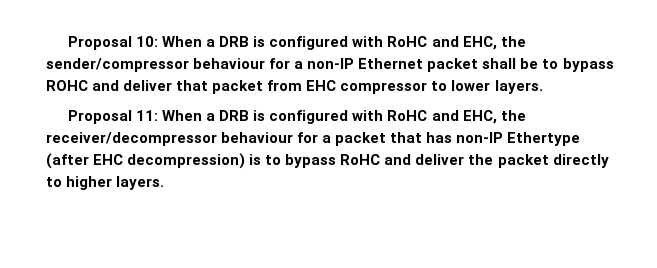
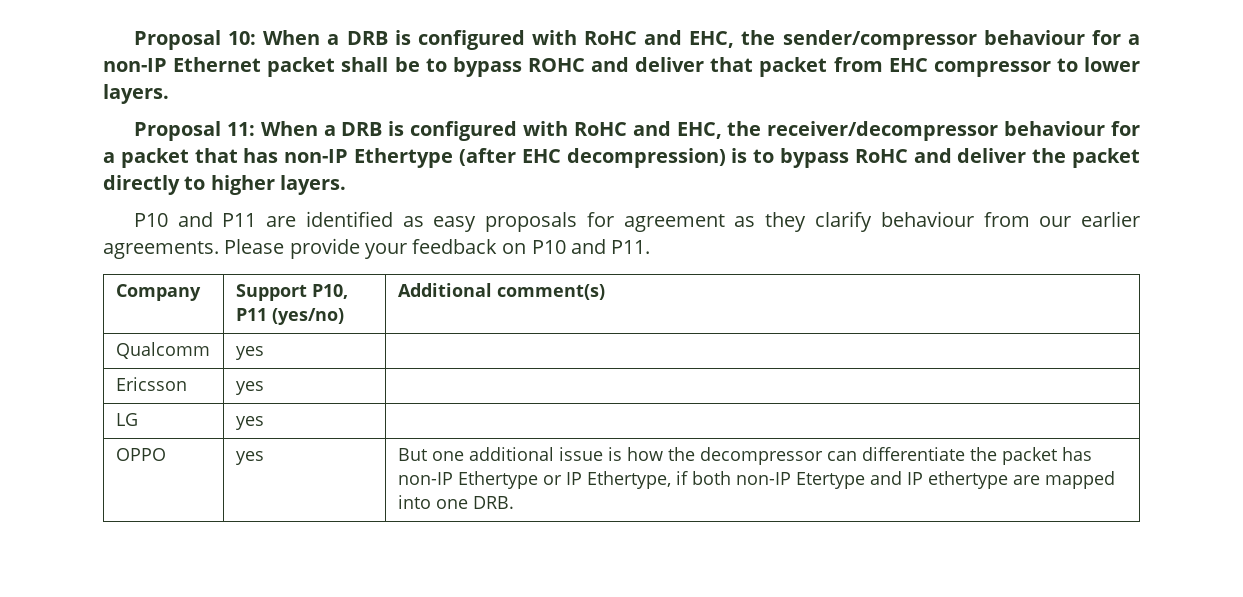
(165, 183) none -> [133,211,1140,232] [103,238,651,259] [115,284,201,301] [235,284,348,301] [235,308,344,325] [397,283,605,300] [115,342,210,359] [235,346,264,360] [115,377,187,391] [235,381,264,395] [115,413,138,426] [235,416,264,430] [115,448,166,461] [235,451,264,465] [397,447,1092,465] [397,471,1115,489] [397,495,514,509] // P10 and P11 are identified as easy proposals for agreement as they clarify behaviour from our earlier agreements. Please provide your feedback on P10 and P11. // Company | Support P10, P11 (yes/no) | Additional comment(s) // Qualcomm | yes | // Ericsson | yes | // LG | yes | // OPPO | yes | But one additional issue is how the decompressor can differentiate the packet has non-IP Ethertype or IP Ethertype, if both non-IP Etertype and IP ethertype are mapped into one DRB.

